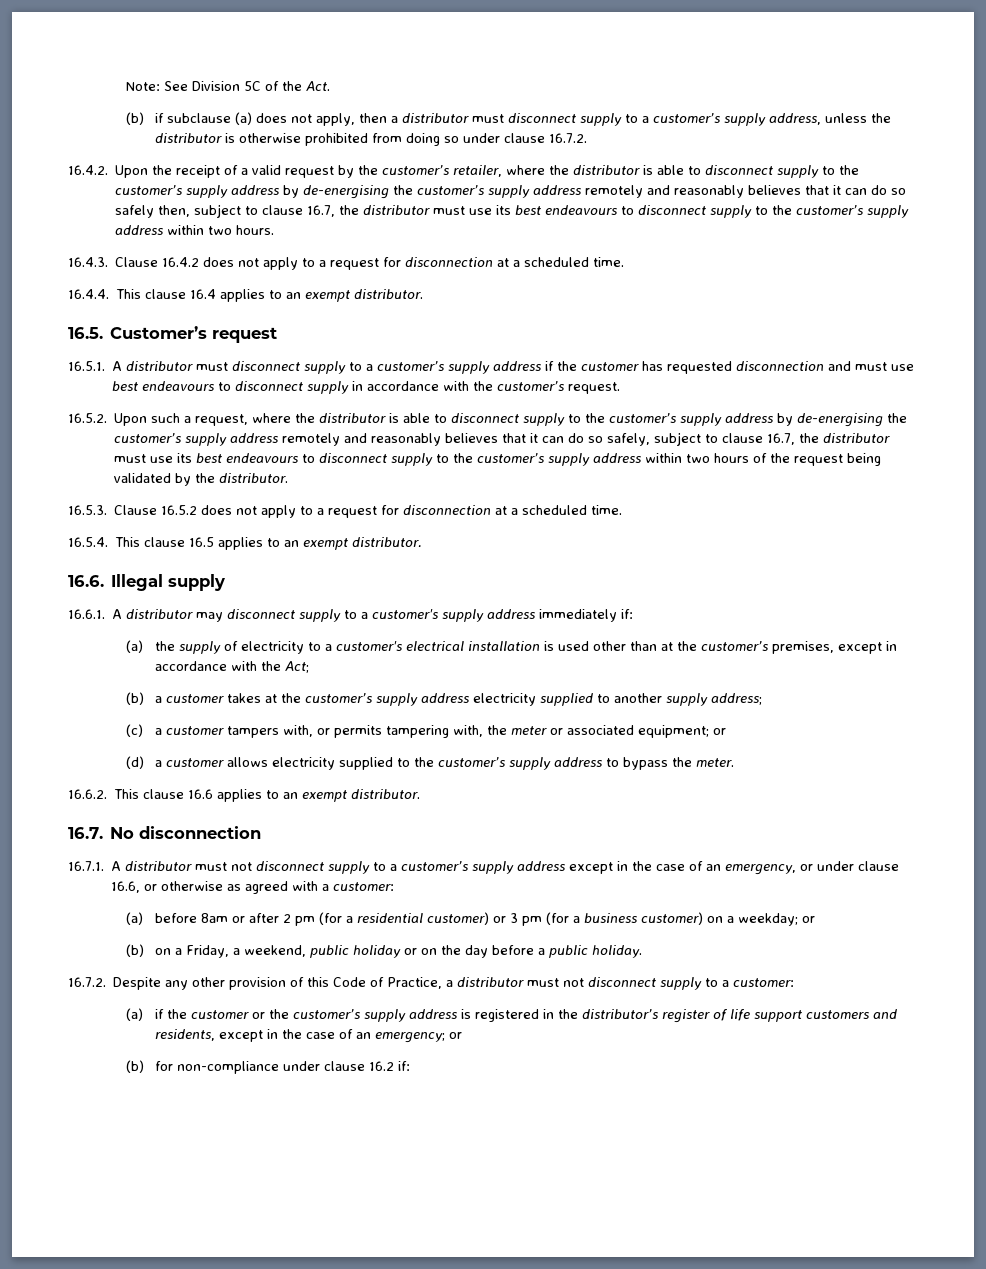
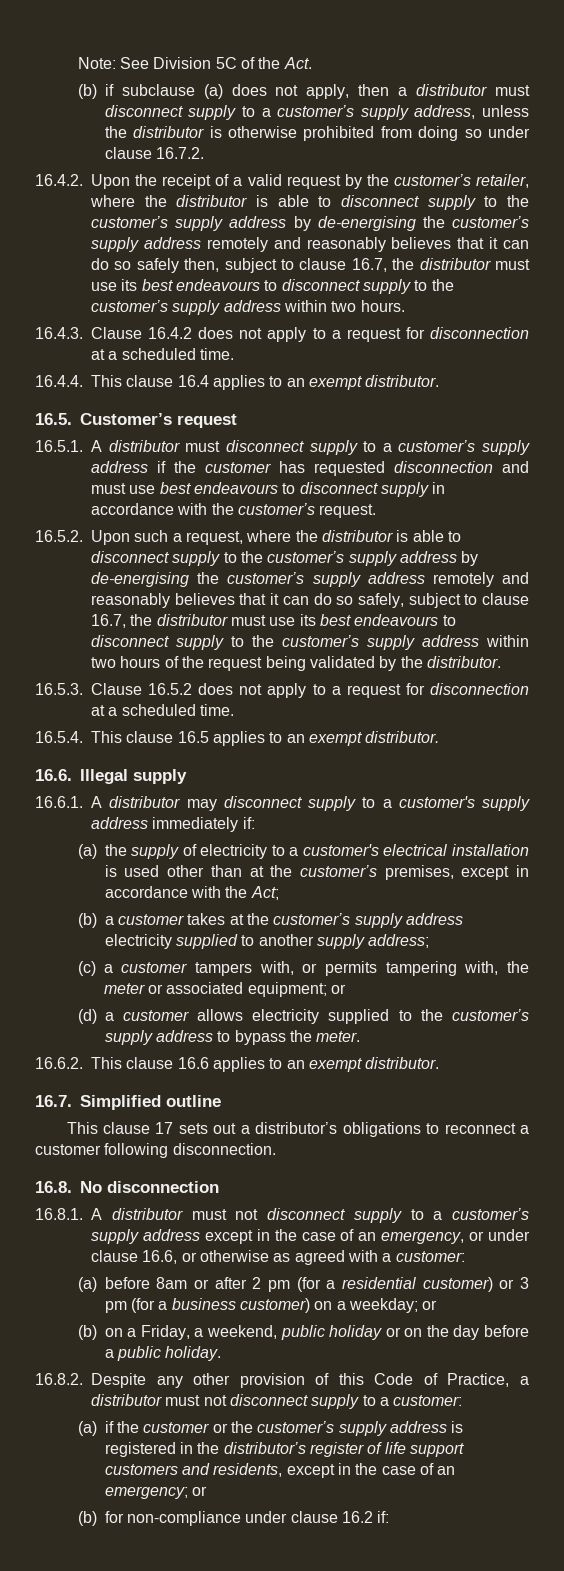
(103, 833) none -> [80,1095,221,1110] [66,1122,529,1137] [35,1143,276,1158] [35,1181,72,1193] Simplified outline // This clause 17 sets out a distributor’s obligations to reconnect a customer following disconnection. // 16.8.
[68,861,104,871] 16.7.1. -> [35,1208,83,1220] 16.8.1.
[68,977,106,987] 16.7.2. -> [35,1373,83,1385] 16.8.2.

